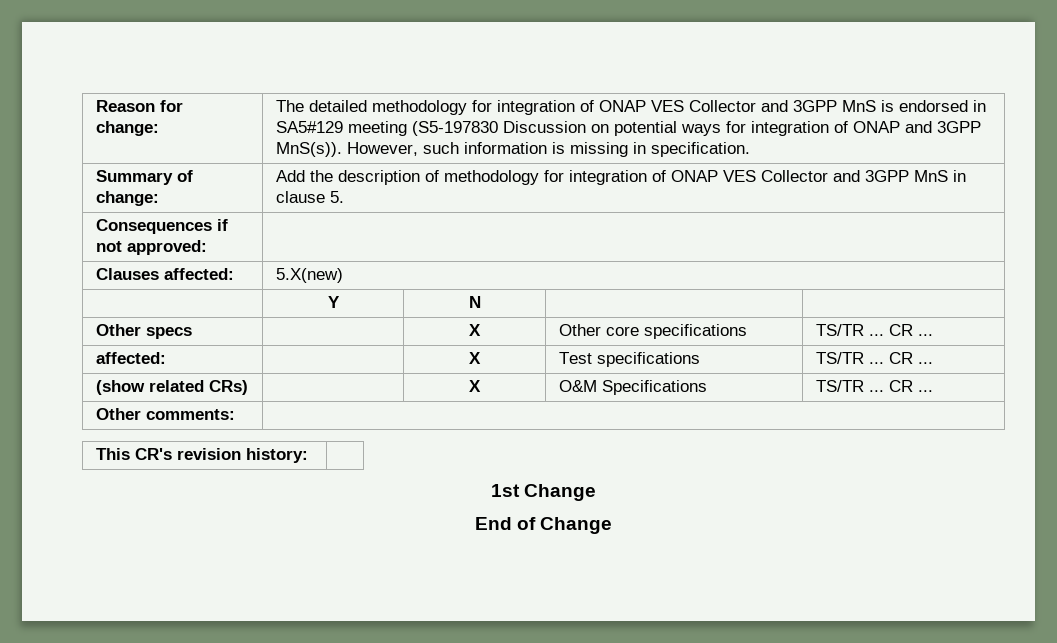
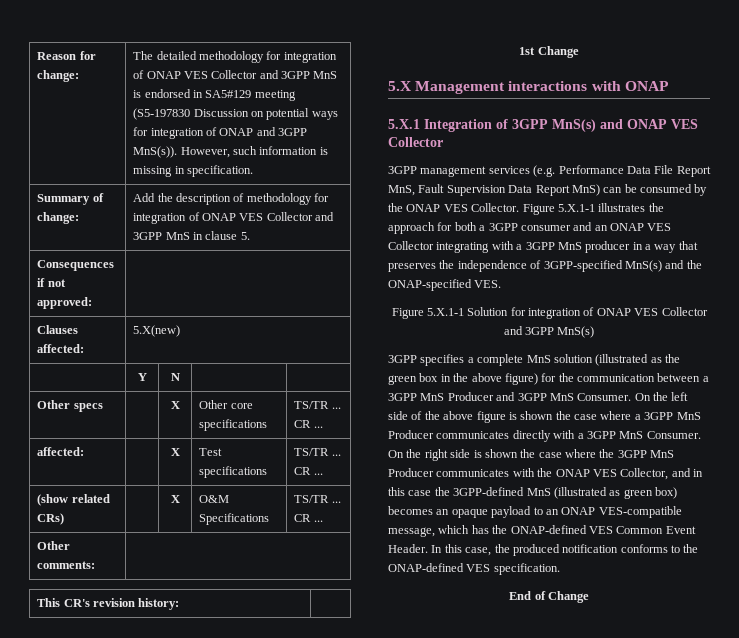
(597, 492) none -> [388,81,669,94] [388,119,698,132] [388,137,443,147] [388,165,711,177] [388,184,708,196] [388,203,664,215] [388,222,672,234] [388,241,698,253] [388,260,702,272] [388,279,502,291] [391,307,708,319] [503,326,595,338] [388,354,680,366] [388,373,709,385] [388,392,689,401] [388,411,701,423] [388,430,701,442] [388,449,675,461] [388,468,703,480] [388,487,677,499] [388,506,682,518] [388,525,696,537] [388,544,699,556] [388,563,560,575] // 5.X Management interactions with ONAP // 5.X.1 Integration of 3GPP MnS(s) and ONAP VES Collector // 3GPP management services (e.g. Performance Data File Report MnS, Fault Supervision Data Report MnS) can be consumed by the ONAP VES Collector. Figure 5.X.1-1 illustrates the approach for both a 3GPP consumer and an ONAP VES Collector integrating with a 3GPP MnS producer in a way that preserves the independence of 3GPP-specified MnS(s) and the ONAP-specified VES. // Figure 5.X.1-1 Solution for integration of ONAP VES Collector and 3GPP MnS(s) // 3GPP specifies a complete MnS solution (illustrated as the green box in the above figure) for the communication between a 3GPP MnS Producer and 3GPP MnS Consumer. On the left side of the above figure is shown the case where a 3GPP MnS Producer communicates directly with a 3GPP MnS Consumer. On the right side is shown the case where the 3GPP MnS Producer communicates with the ONAP VES Collector, and in this case the 3GPP-defined MnS (illustrated as green box) becomes an opaque payload to an ONAP VES-compatible message, which has the ONAP-defined VES Common Event Header. In this case, the produced notification conforms to the ONAP-defined VES specification.

